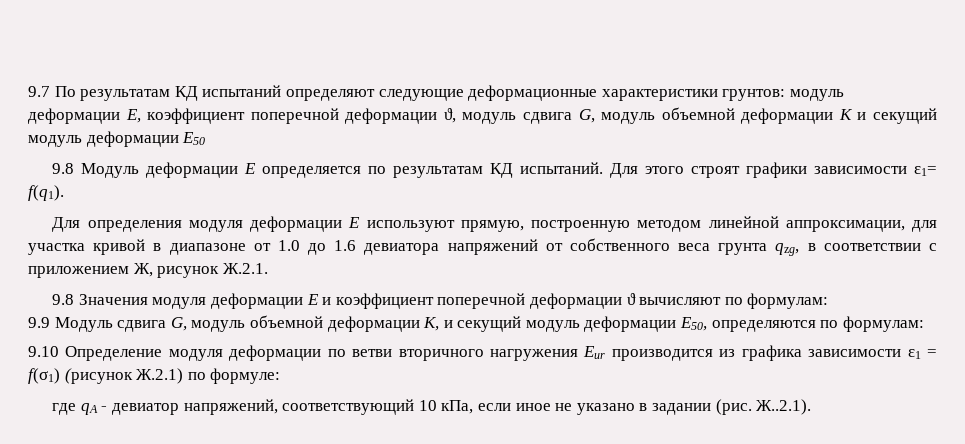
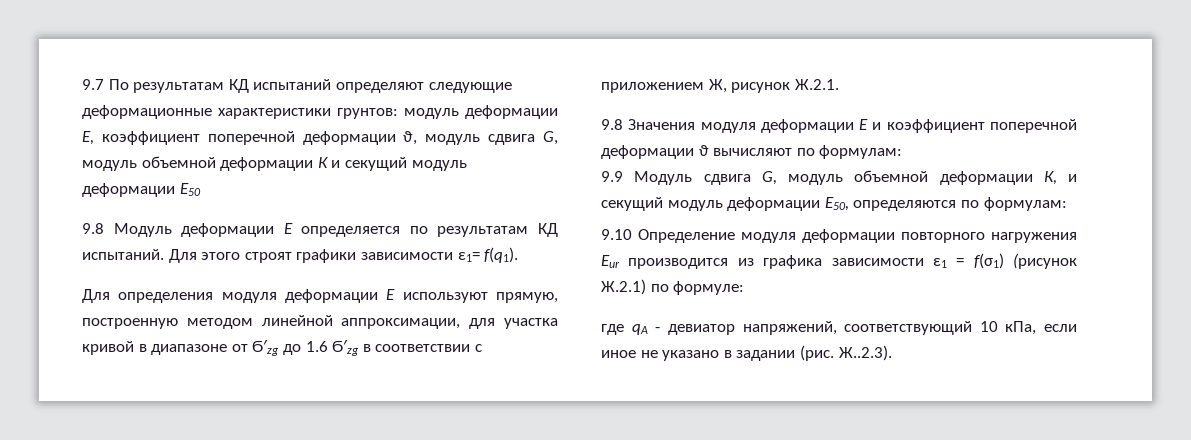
[277,240,300,251] 1.0 -> [252,340,280,356] Ϭ′zg
[364,238,800,256] девиатора напряжений от собственного веса грунта qzg, -> [332,340,360,356] Ϭ′zg
[327,349,484,361] по ветви вторичного -> [901,232,985,243] повторного
[756,399,812,415] Ж..2.1). -> [838,345,892,361] Ж..2.3).

